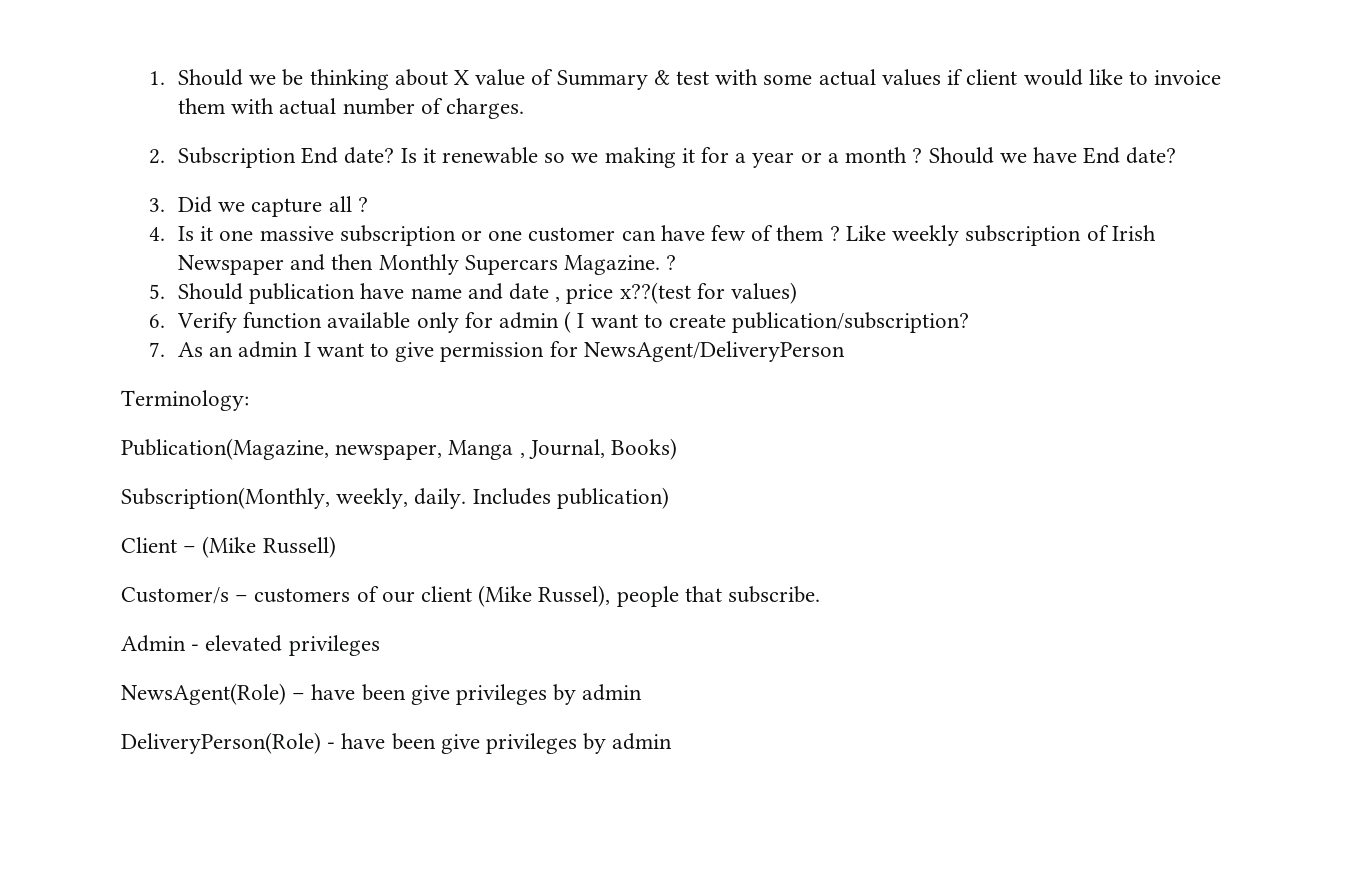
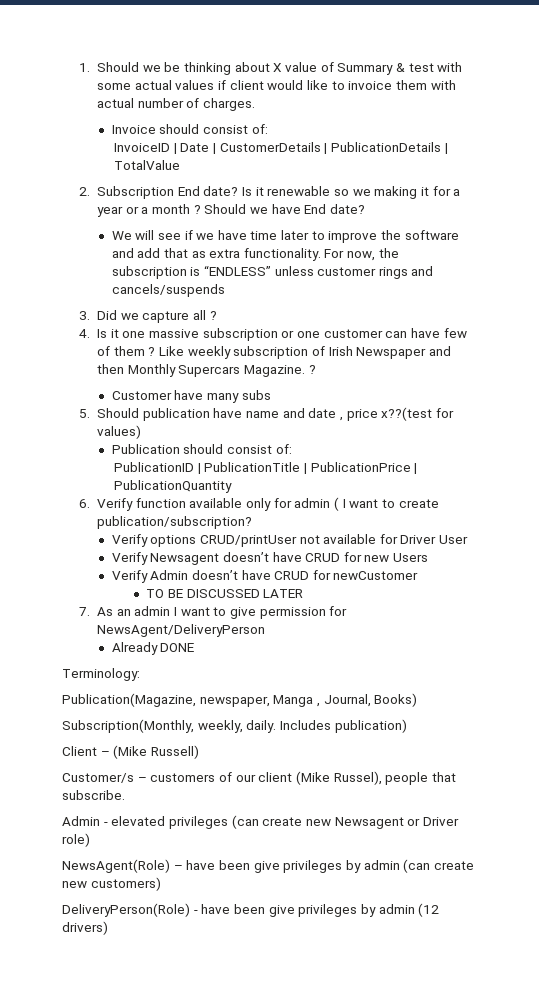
(524, 108) none -> [111,124,268,134] [114,142,448,154] [114,160,181,170] // Invoice should consist of: // InvoiceID | Date | CustomerDetails | PublicationDetails | TotalValue
(1177, 155) none -> [111,230,459,243] [111,248,399,261] [111,265,434,279] [111,284,225,297] // We will see if we have time later to improve the software and add that as extra functionality. For now, the subscription is “ENDLESS” unless customer rings and cancels/suspends
(677, 262) none -> [111,390,271,403] // Customer have many subs
(798, 293) none -> [111,444,292,454] [114,462,418,474] [114,480,233,493] // Publication should consist of: // PublicationID | PublicationTitle | PublicationPrice | PublicationQuantity
(970, 322) none -> [111,534,469,547] [111,552,429,565] [111,570,419,583] [146,589,304,598] // Verify options CRUD/printUser not available for Driver User // Verify Newsagent doesn’t have CRUD for new Users // Verify Admin doesn’t have CRUD for newCustomer // TO BE DISCUSSED LATER
(845, 351) none -> [111,642,195,655] // Already DONE
(380, 645) none -> [231,815,459,829] [62,833,90,847] (can create new Newsagent or Driver role)
(643, 692) none -> [403,859,474,873] [62,877,161,891] (can create new customers)
(673, 741) none -> [418,903,440,917] [62,921,108,935] (12 drivers)

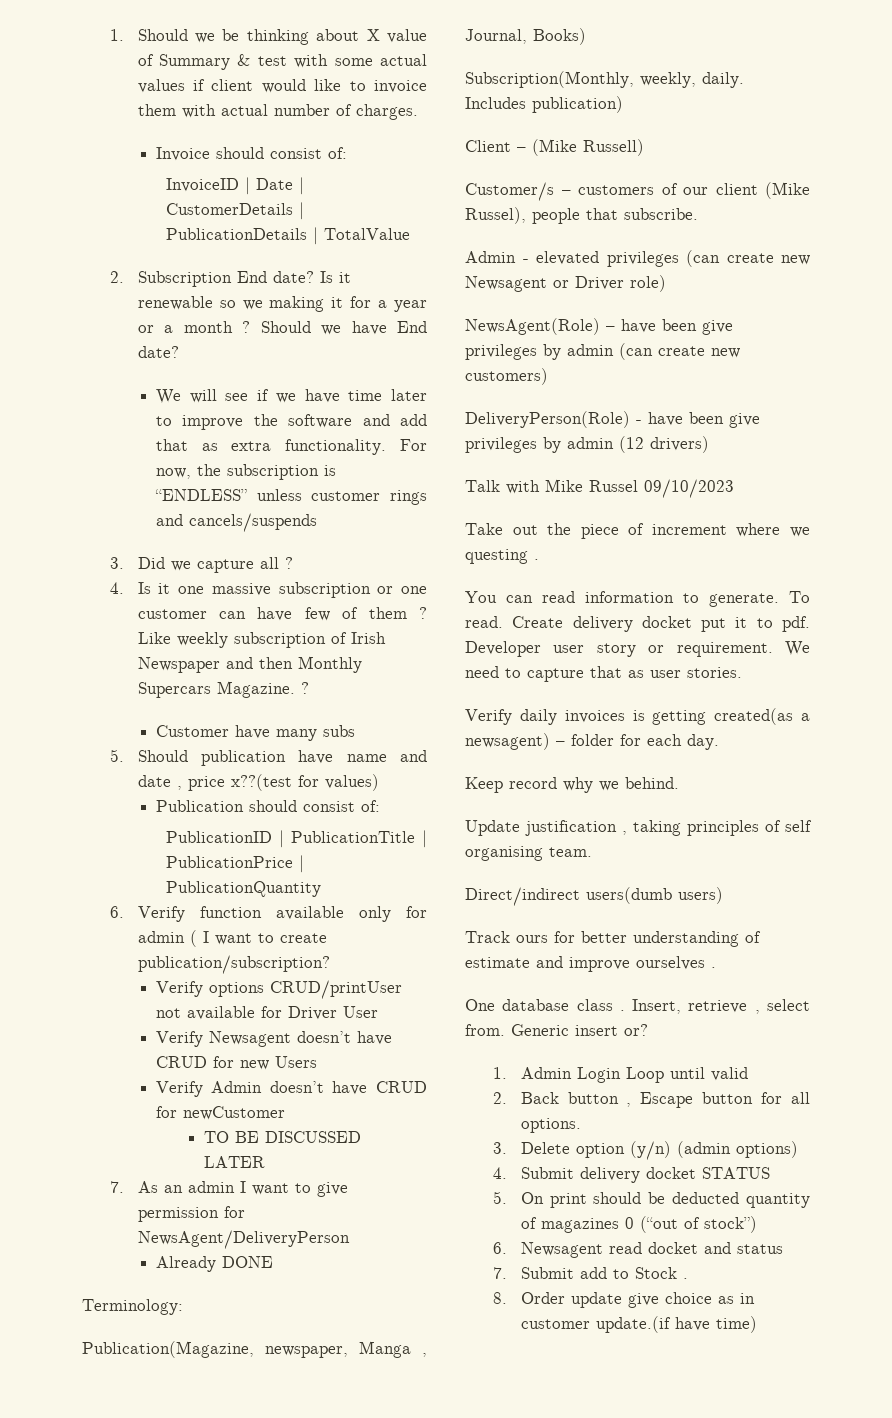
(108, 928) none -> [465,479,734,498] [465,523,810,539] [465,549,539,564] [465,591,810,607] [465,616,810,632] [465,641,810,657] [465,666,742,682] [465,708,810,725] [465,733,719,750] [465,777,679,793] [465,820,812,836] [465,846,592,861] [465,887,723,906] [465,931,761,947] [465,956,716,972] [465,999,810,1014] [465,1024,648,1036] [492,1067,748,1083] [492,1092,810,1108] [520,1118,581,1133] [492,1141,798,1160] [492,1167,770,1183] [492,1191,810,1208] [520,1216,757,1233] [492,1242,783,1258] [492,1267,688,1279] [492,1292,755,1308] [520,1316,757,1333] // Talk with Mike Russel 09/10/2023 // Take out the piece of increment where we questing . // You can read information to generate. To read. Create delivery docket put it to pdf. Developer user story or requirement. We need to capture that as user stories. // Verify daily invoices is getting created(as a newsagent) – folder for each day. // Keep record why we behind. // Update justification , taking principles of self organising team. // Direct/indirect users(dumb users) // Track ours for better understanding of estimate and improve ourselves . // One database class . Insert, retrieve , select from. Generic insert or? // 1. Admin Login Loop until valid // 2. Back button , Escape button for all options. // 3. Delete option (y/n) (admin options) // 4. Submit delivery docket STATUS // 5. On print should be deducted quantity of magazines 0 (“out of stock”) // 6. Newsagent read docket and status // 7. Submit add to Stock . // 8. Order update give choice as in customer update.(if have time)

